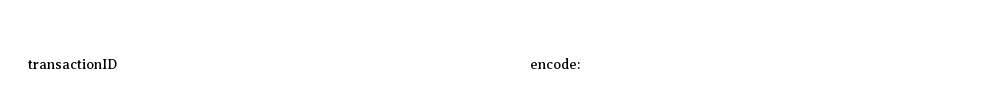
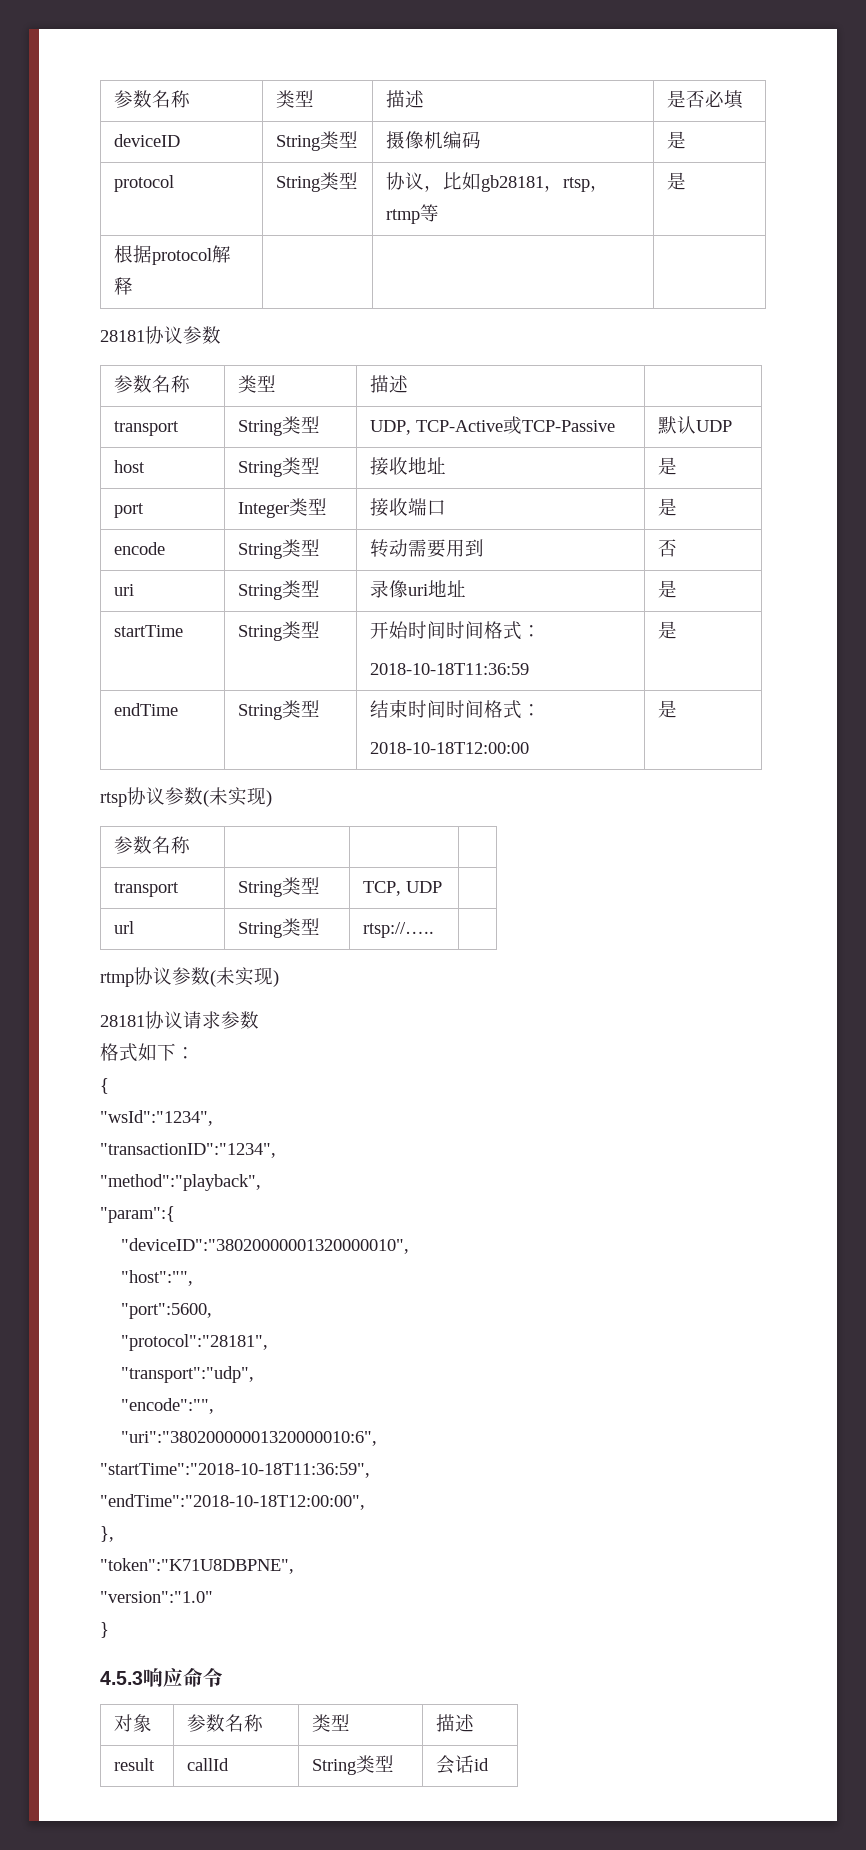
[28,59,117,69] [530,58,581,69] transactionID // encode: -> [114,90,191,108] [276,90,315,108] [386,90,425,108] [667,90,745,109] [114,134,181,147] [276,131,359,151] [386,131,482,149] [667,131,687,149] [114,175,175,192] [276,172,359,192] [386,172,610,192] [386,204,440,224] [667,172,687,190] [114,245,232,265] [114,277,134,295] [100,326,221,344] [114,375,191,393] [238,375,277,393] [370,375,409,393] [114,421,180,436] [238,416,321,436] [370,416,616,435] [658,416,733,434] [114,460,146,473] [238,457,321,477] [370,457,447,476] [658,457,678,475] [114,503,145,518] [238,498,328,518] [370,498,447,517] [658,498,678,516] [114,542,166,555] [238,539,321,559] [370,539,485,558] [658,539,678,557] [114,584,135,596] [238,580,321,600] [370,580,467,598] [658,580,678,598] [114,625,184,637] [238,621,321,641] [370,621,542,640] [370,663,530,675] [658,621,678,639] [114,703,179,716] [238,700,321,720] [370,699,542,719] [370,742,530,754] [658,700,678,718] [100,787,272,807] [114,836,191,854] [114,882,180,897] [238,877,321,897] [363,881,443,896] [114,921,135,934] [238,918,321,938] [363,922,435,938] [100,967,279,987] [100,1011,259,1029] [100,1043,195,1062] [100,1078,109,1094] [100,1110,213,1126] [100,1143,276,1158] [100,1174,261,1191] [100,1206,175,1223] [120,1238,409,1254] [120,1270,193,1286] [120,1303,212,1319] [120,1334,268,1351] [120,1366,254,1383] [120,1398,214,1414] [120,1431,377,1446] [100,1463,370,1478] [100,1494,365,1510] [100,1526,114,1542] [100,1558,294,1574] [100,1591,213,1603] [100,1622,109,1638] [100,1668,223,1687] [114,1714,153,1732] [187,1714,264,1732] [312,1714,351,1732] [436,1714,475,1732] [114,1758,156,1771] [187,1758,230,1771] [312,1755,395,1775] [436,1755,490,1774] 参数名称 | 类型 | 描述 | 是否必填 // deviceID | String类型 | 摄像机编码 | 是 // protocol | String类型 | 协议，比如gb28181，rtsp，rtmp等 | 是 // 根据protocol解释 | | | // 28181协议参数 // 参数名称 | 类型 | 描述 | // transport | String类型 | UDP, TCP-Active或TCP-Passive | 默认UDP // host | String类型 | 接收地址 | 是 // port | Integer类型 | 接收端口 | 是 // encode | String类型 | 转动需要用到 | 否 // uri | String类型 | 录像uri地址 | 是 // startTime | String类型 | 开始时间时间格式： // 2018-10-18T11:36:59 | 是 // endTime | String类型 | 结束时间时间格式： // 2018-10-18T12:00:00 | 是 // rtsp协议参数(未实现) // 参数名称 | | | // transport | String类型 | TCP, UDP | // url | String类型 | rtsp://….. | // rtmp协议参数(未实现) // 28181协议请求参数 // 格式如下： // { // "wsId":"1234", // "transactionID":"1234", // "method":"playback", // "param":{ // "deviceID":"38020000001320000010", // "host":"", // "port":5600, // "protocol":"28181", // "transport":"udp", // "encode":"", // "uri":"38020000001320000010:6", // "startTime":"2018-10-18T11:36:59", // "endTime":"2018-10-18T12:00:00", // }, // "token":"K71U8DBPNE", // "version":"1.0" // } // 4.5.3响应命令 // 对象 | 参数名称 | 类型 | 描述 // result | callId | String类型 | 会话id

